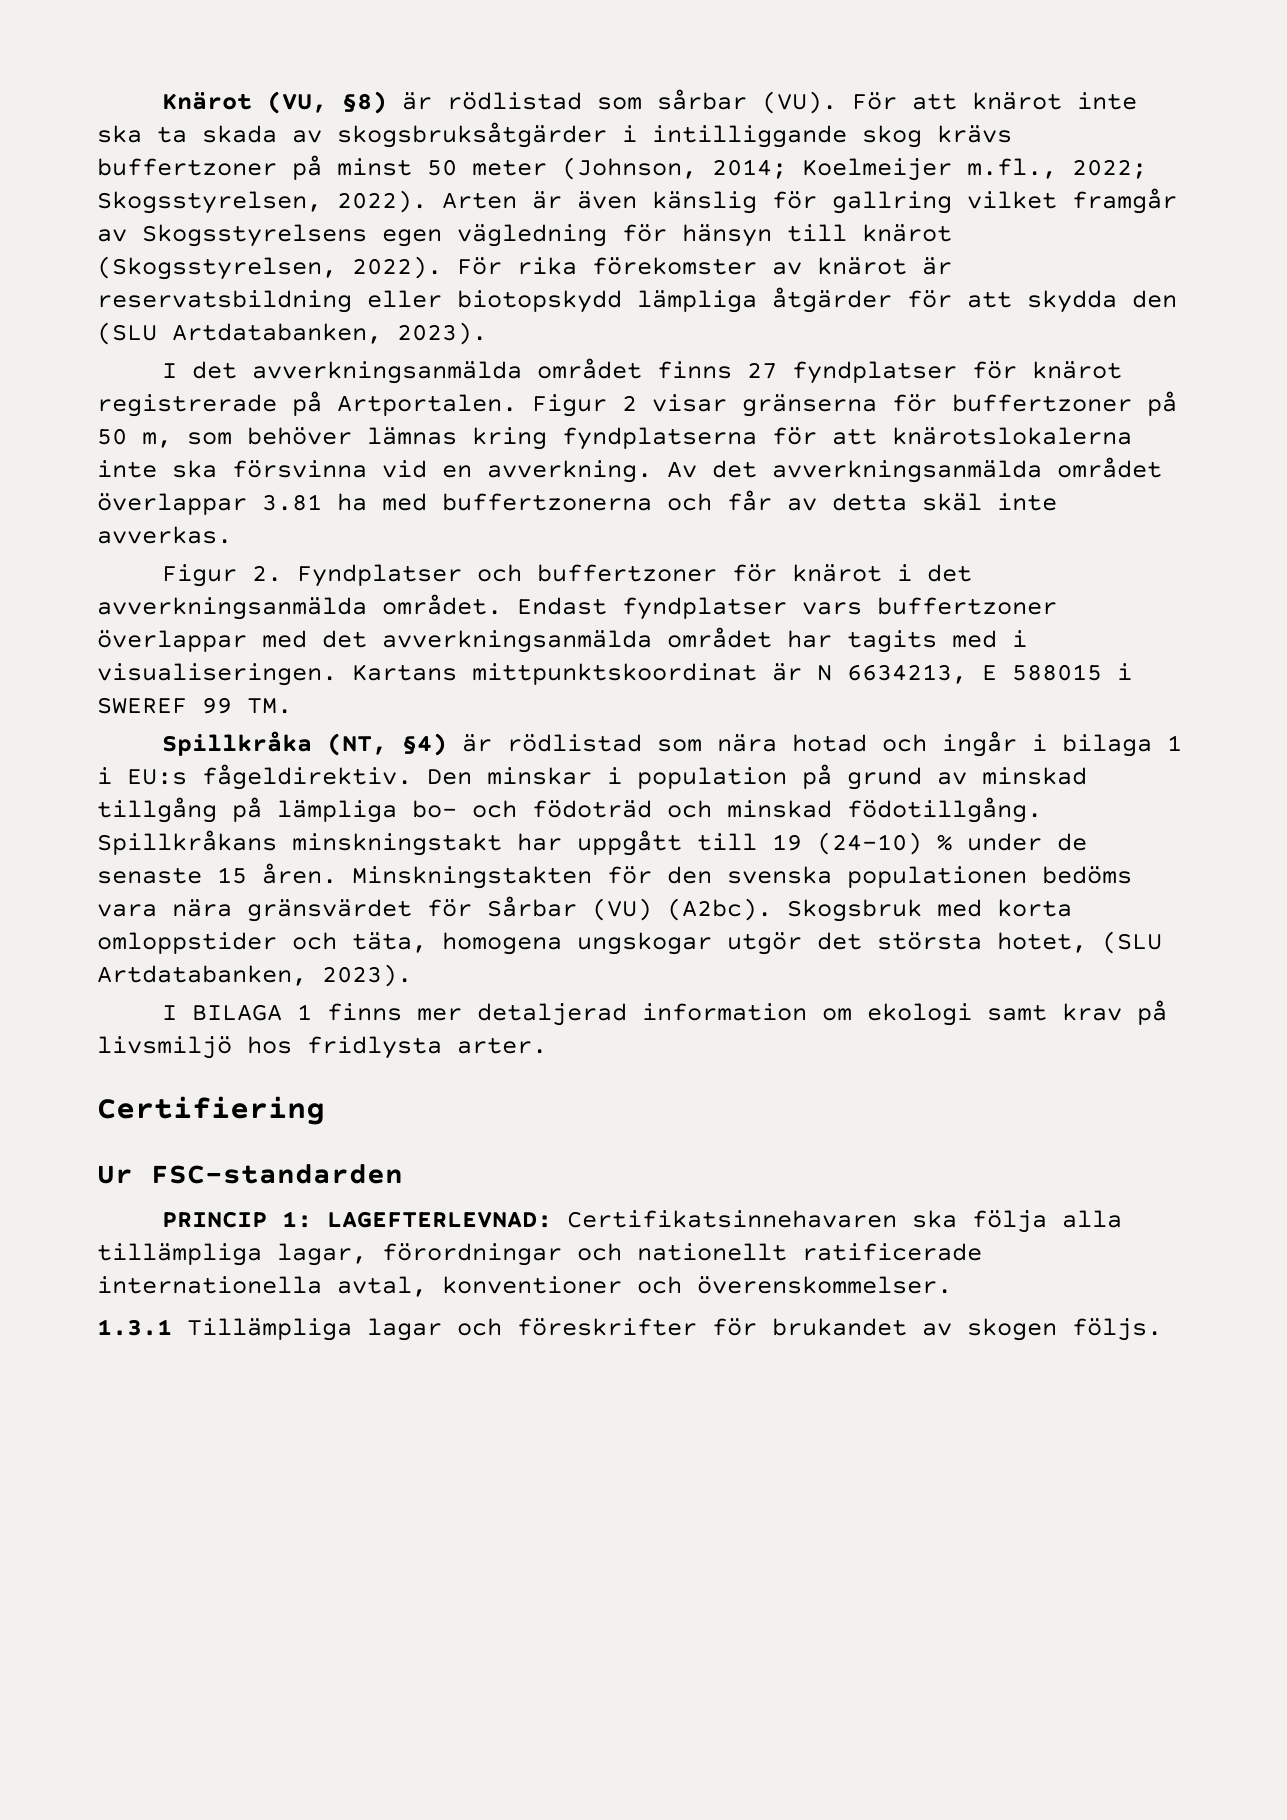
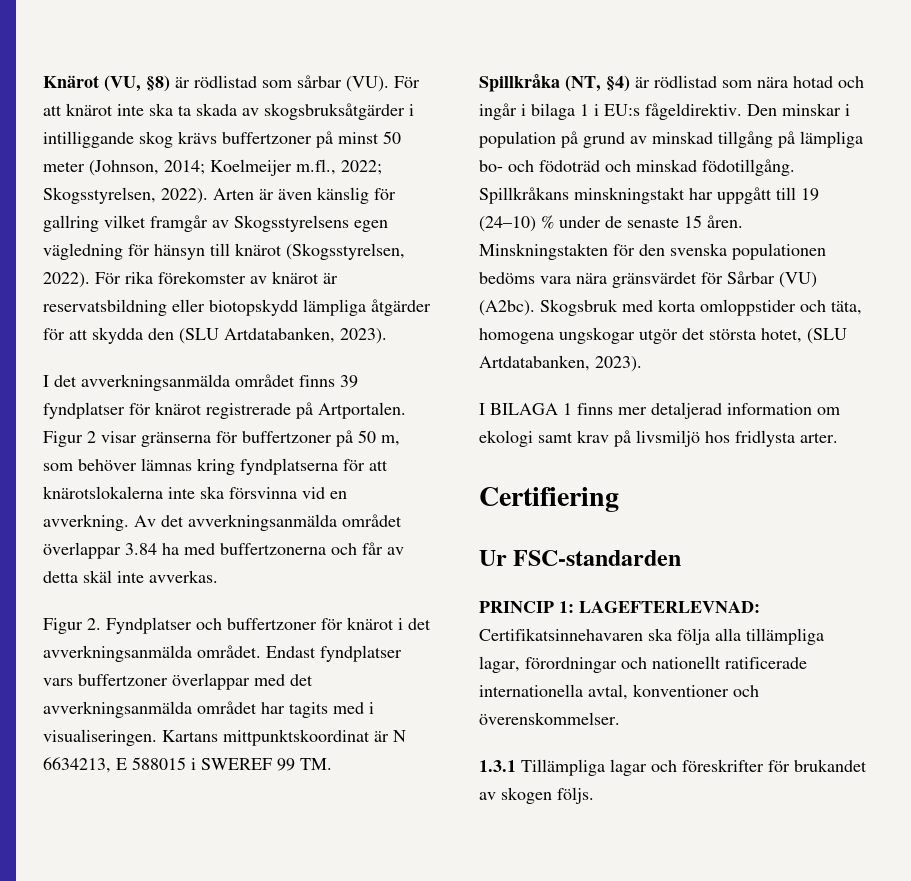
[747,362,778,379] 27 -> [340,375,358,388] 39
[262,494,322,511] 3.81 -> [125,543,157,555] 3.84

